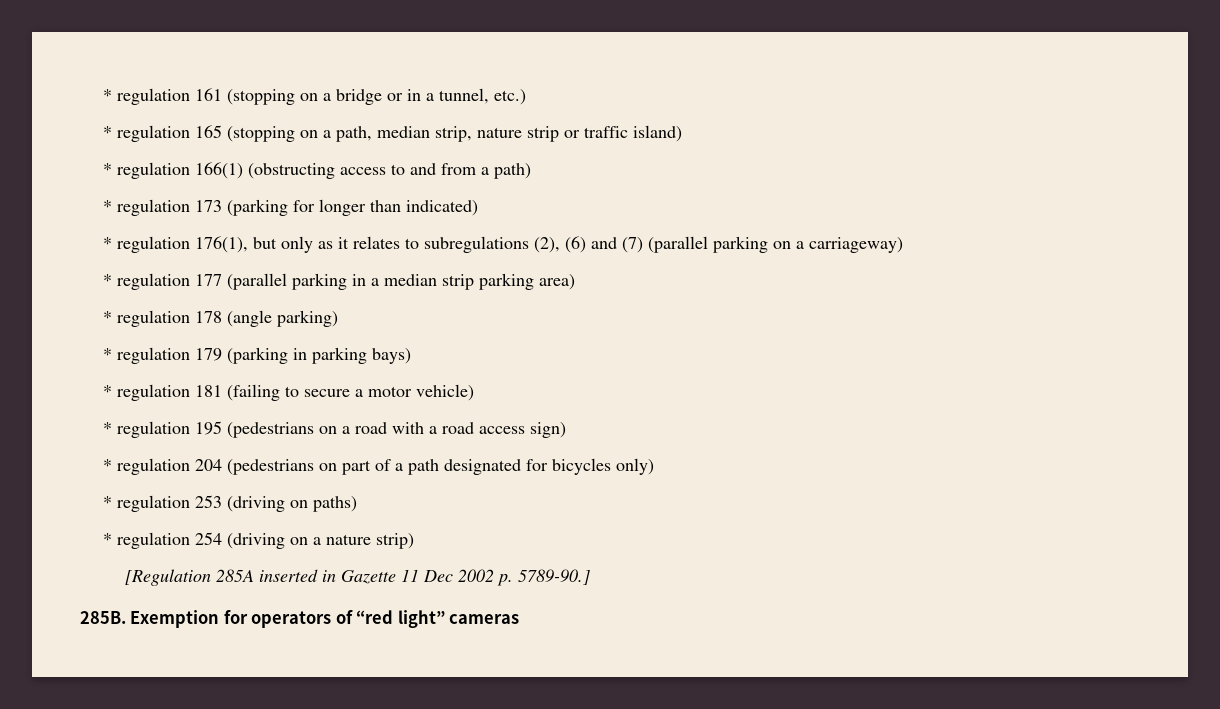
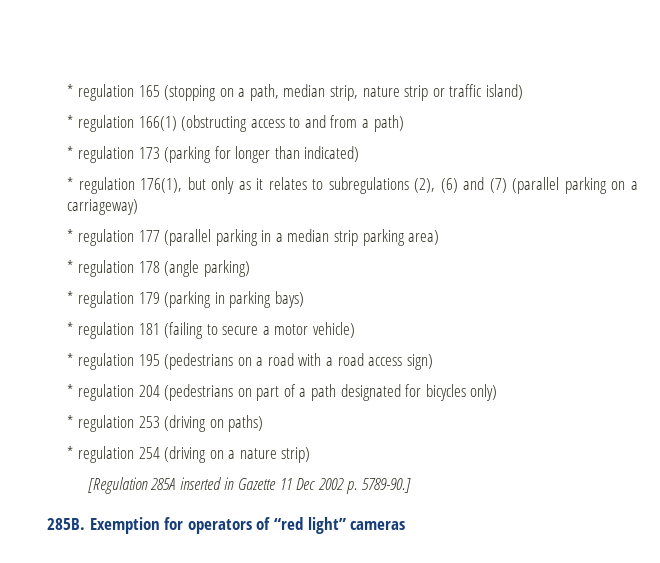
[102,88,526,105] [102,125,190,142] * regulation 161 (stopping on a bridge or in a tunnel, etc.) // * regulation -> [67,84,134,101] * regulation

